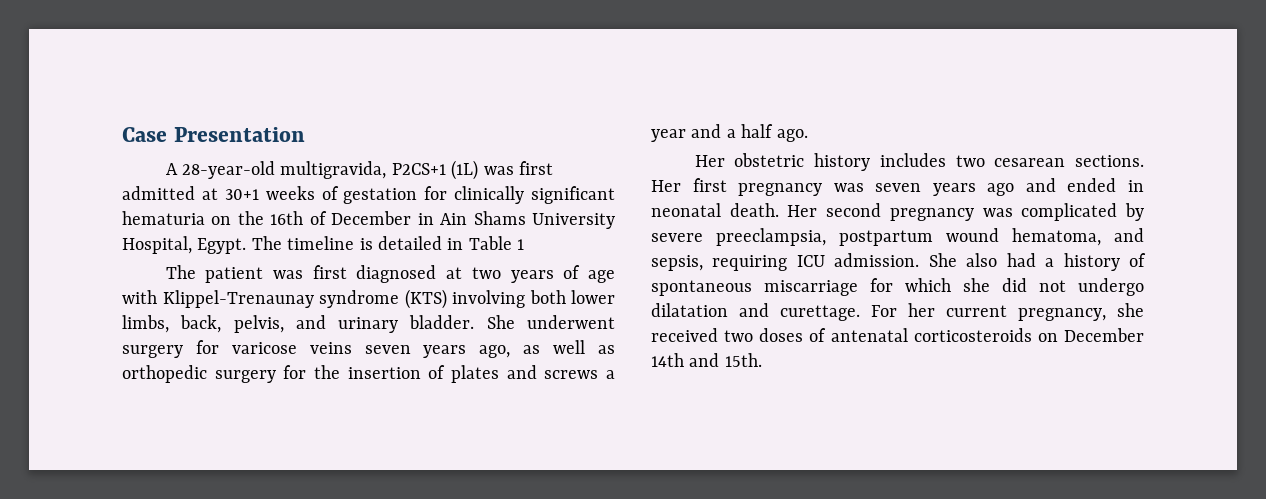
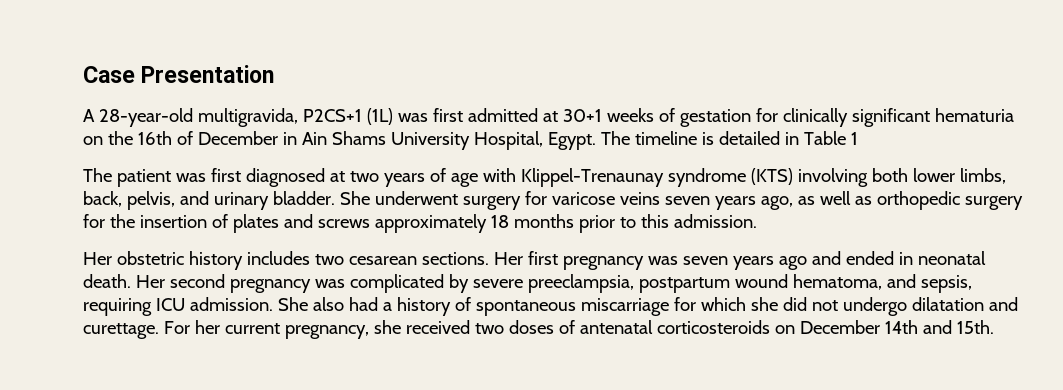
[606,370,615,379] [651,124,808,142] a year and a half ago. -> [374,214,757,233] approximately 18 months prior to this admission.

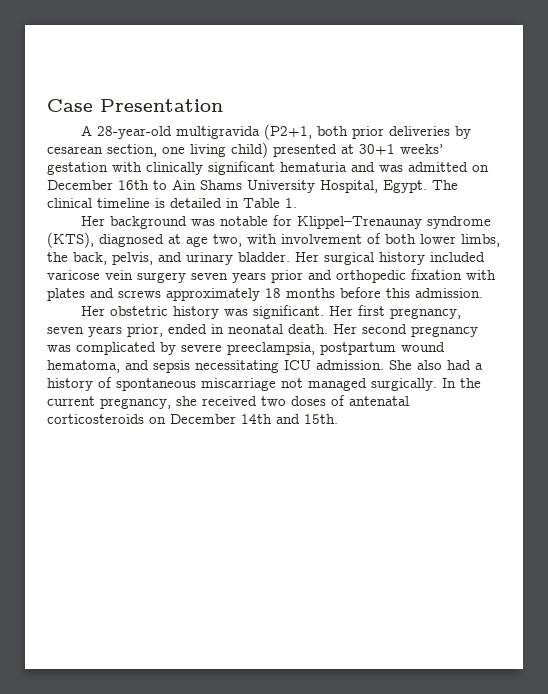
[197,108,1014,127] [83,131,297,145] multigravida, P2CS+1 (1L) was first admitted at 30+1 weeks of gestation for clinically significant hematuria on the 16th of December in -> [175,124,471,140] [47,142,443,158] [47,161,489,175] [47,180,167,190] multigravida (P2+1, both prior deliveries by cesarean section, one living child) presented at 30+1 weeks’ gestation with clinically significant hematuria and was admitted on December 16th to
(630, 138) none -> [47,198,92,208] clinical
[850,132,858,145] [83,168,868,187] 1 // The patient was first diagnosed at two years of age with Klippel-Trenaunay syndrome (KTS) involving -> [285,198,297,208] [80,215,491,229] [47,232,381,248] 1. // Her background was notable for Klippel–Trenaunay syndrome (KTS), diagnosed at age two, with involvement of
(1006, 176) none -> [47,252,68,262] the
[339,191,1023,210] [83,214,228,228] She underwent surgery for varicose veins seven years ago, as well as orthopedic surgery for the insertion of -> [295,252,485,265] [47,269,496,283] Her surgical history included varicose vein surgery seven years prior and orthopedic fixation with
[578,215,636,233] prior to -> [340,287,381,298] before
[246,251,841,270] includes two cesarean sections. Her first pregnancy was seven years ago and -> [223,305,461,319] [47,324,163,337] was significant. Her first pregnancy, seven years prior,
[920,275,972,293] [83,298,152,316] sepsis, requiring -> [153,360,279,373] sepsis necessitating
[673,297,1018,316] [83,320,220,339] for which she did not undergo dilatation and curettage. For her -> [281,378,481,391] not managed surgically. In the

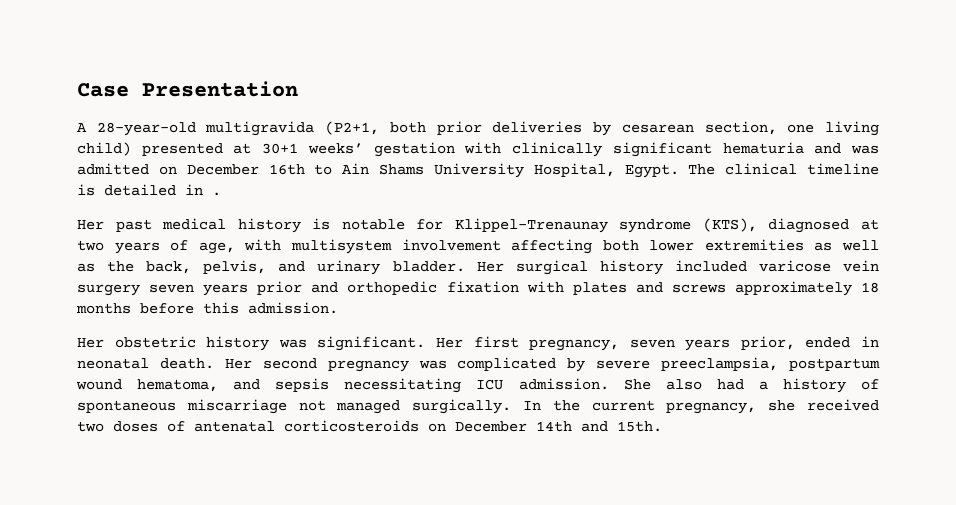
[243,198,297,208] [80,216,215,229] Table 1. // Her background was -> [212,192,221,196] [77,218,331,233] . // Her past medical history is
[186,233,500,247] age two, with involvement of both lower limbs, -> [77,239,880,254] [77,263,95,272] two years of age, with multisystem involvement affecting both lower extremities as well as

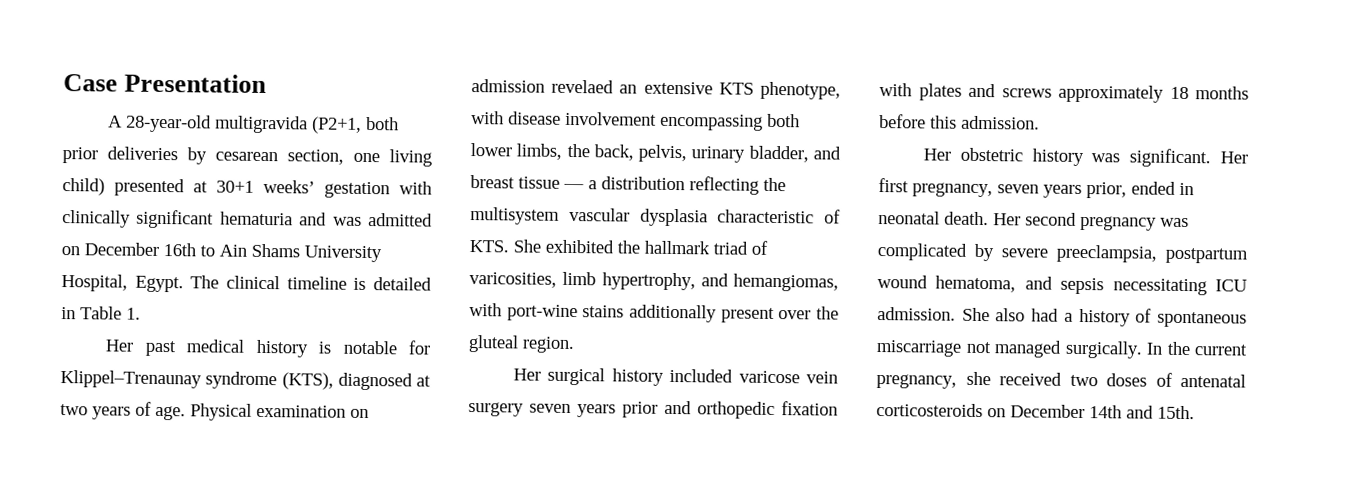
[212,192,221,196] . -> [80,306,141,320] Table 1.
[198,239,880,254] [77,260,465,275] age, with multisystem involvement affecting both lower extremities as well as the back, pelvis, and urinary bladder. -> [155,403,369,421] [471,79,841,100] [471,111,800,131] [470,143,841,163] [470,175,786,195] [470,207,841,227] [469,239,768,255] [469,271,839,292] [469,303,839,323] [468,335,575,354] age. Physical examination on admission revelaed an extensive KTS phenotype, with disease involvement encompassing both lower limbs, the back, pelvis, urinary bladder, and breast tissue — a distribution reflecting the multisystem vascular dysplasia characteristic of KTS. She exhibited the hallmark triad of varicosities, limb hypertrophy, and hemangiomas, with port-wine stains additionally present over the gluteal region. //

